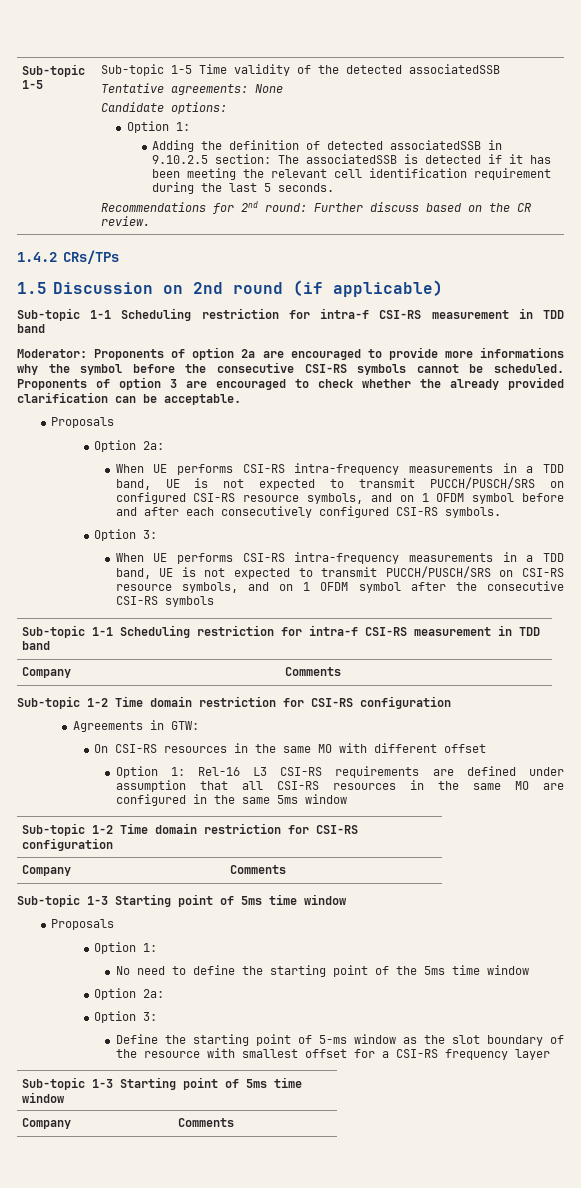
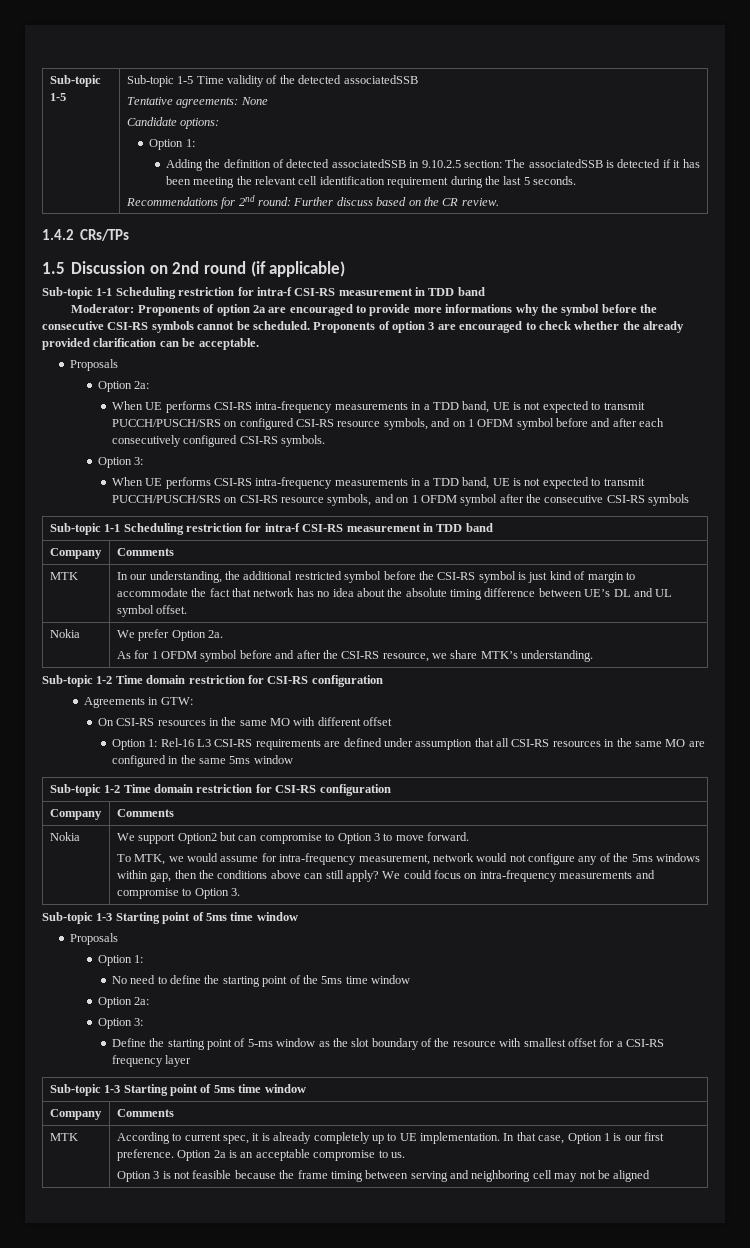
(342, 671) none -> [49,572,78,580] [116,571,635,583] [116,588,673,600] [116,605,188,617] [49,629,80,638] [116,629,224,641] [116,650,594,662] // MTK | In our understanding, the additional restricted symbol before the CSI-RS symbol is just kind of margin to accommodate the fact that network has no idea about the absolute timing difference between UE’s DL and UL symbol offset. // Nokia | We prefer Option 2a. // As for 1 OFDM symbol before and after the CSI-RS resource, we share MTK’s understanding.
(287, 869) none -> [49,832,80,841] [116,832,470,844] [116,853,700,865] [116,870,655,882] [116,888,241,899] // Nokia | We support Option2 but can compromise to Option 3 to move forward. // To MTK, we would assume for intra-frequency measurement, network would not configure any of the 5ms windows within gap, then the conditions above can still apply? We could focus on intra-frequency measurements and compromise to Option 3.
(235, 1122) none -> [49,1133,78,1141] [116,1132,665,1144] [116,1149,405,1161] [116,1170,651,1182] // MTK | According to current spec, it is already completely up to UE implementation. In that case, Option 1 is our first preference. Option 2a is an acceptable compromise to us. // Option 3 is not feasible because the frame timing between serving and neighboring cell may not be aligned

